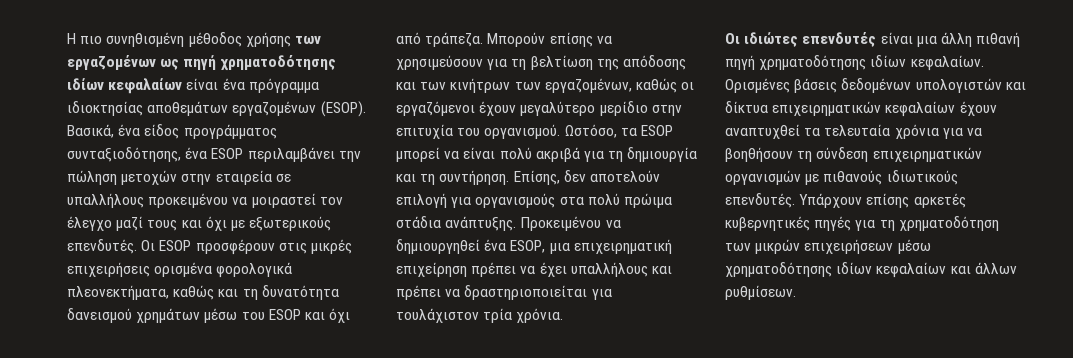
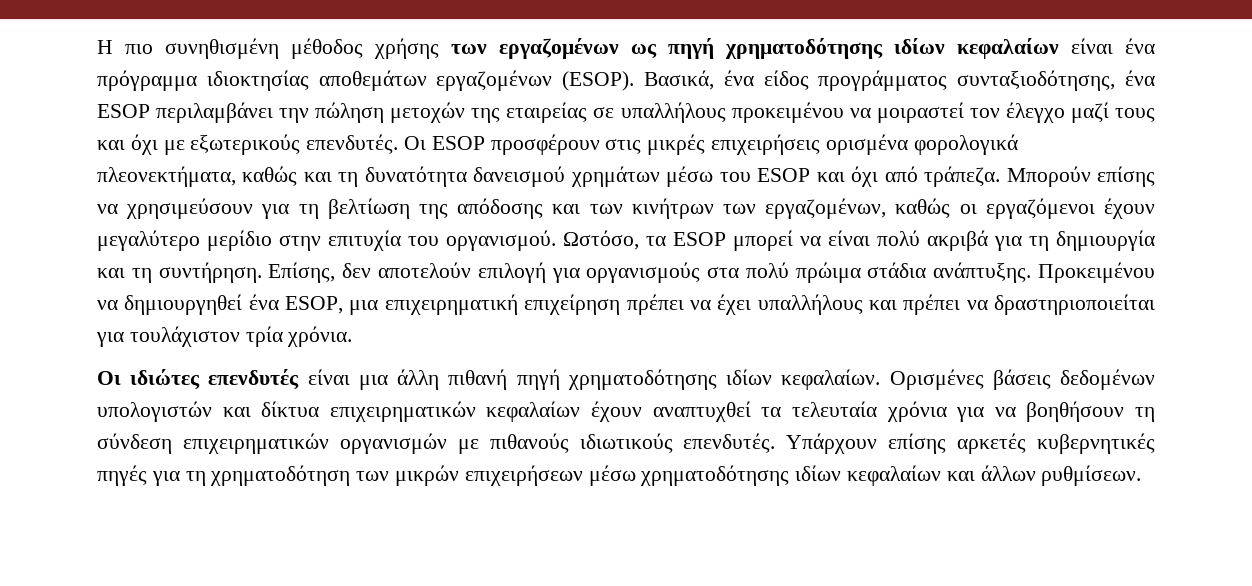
[181,170,272,185] στην εταιρεία -> [471,102,588,123] της εταιρείας

